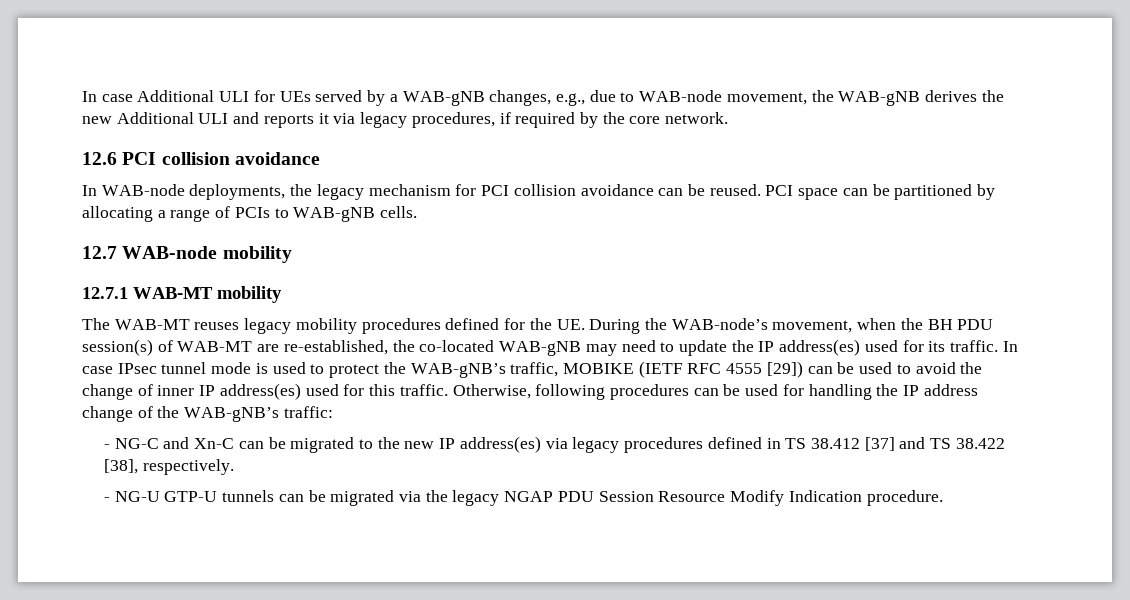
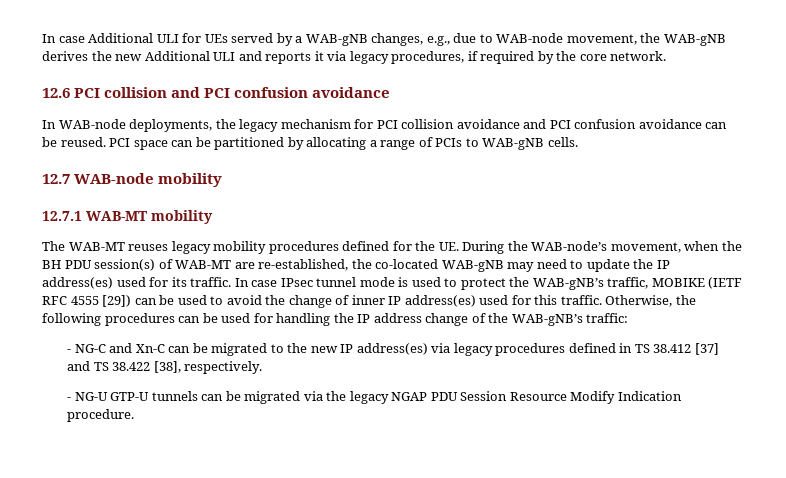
(230, 158) none -> [171,87,309,98] and PCI confusion
(654, 190) none -> [523,119,702,129] and PCI confusion avoidance
(531, 391) none -> [675,295,696,305] the

